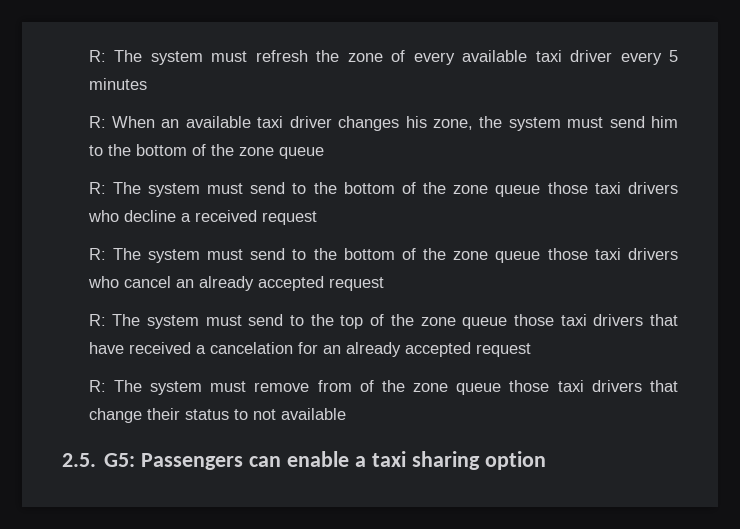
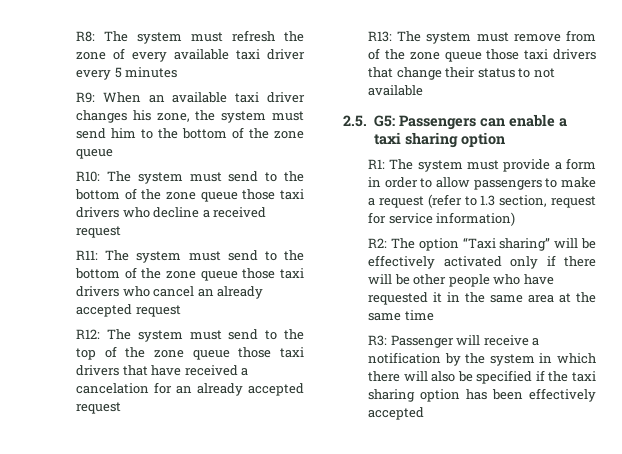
[88,50,106,62] R: -> [76,31,96,42] R8:
[88,116,106,128] R: -> [76,92,96,103] R9:
[88,182,106,194] R: -> [76,171,101,182] R10:
[88,248,106,260] R: -> [76,250,99,260] R11:
[88,314,106,326] R: -> [76,329,101,339] R12:
[88,380,106,392] R: -> [368,31,393,42] R13:
(546, 460) none -> [368,158,596,172] [368,177,596,190] [368,194,596,208] [368,212,516,226] [368,237,596,251] [368,255,596,269] [368,274,554,287] [368,292,596,305] [368,310,434,321] [368,335,540,348] [368,352,596,366] [368,370,596,384] [368,388,596,402] [368,407,425,420] // R1: The system must provide a form in order to allow passengers to make a request (refer to 1.3 section, request for service information) // R2: The option “Taxi sharing” will be effectively activated only if there will be other people who have requested it in the same area at the same time // R3: Passenger will receive a notification by the system in which there will also be specified if the taxi sharing option has been effectively accepted

